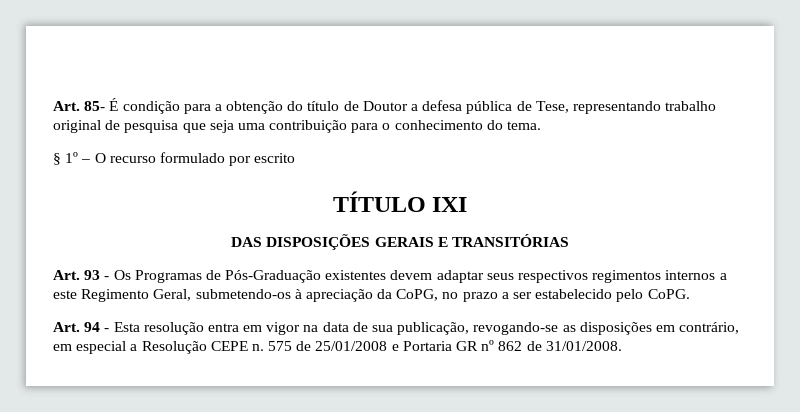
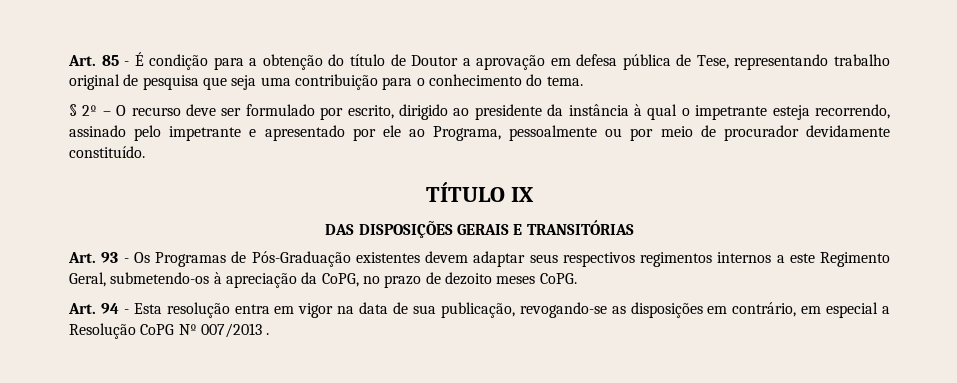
[53,101,106,111] Art. 85- -> [68,55,130,66] Art. 85 -
(419, 107) none -> [476,55,571,70] aprovação em
[65,152,79,163] 1º -> [82,105,98,116] 2º
[159,152,296,166] formulado por escrito -> [186,104,890,120] [69,125,890,141] [69,146,145,158] deve ser formulado por escrito, dirigido ao presidente da instância à qual o impetrante esteja recorrendo, assinado pelo impetrante e apresentado por ele ao Programa, pessoalmente ou por meio de procurador devidamente constituído.
[432,197,468,212] IXI -> [511,187,535,202] IX
[501,289,644,302] a ser estabelecido pelo -> [425,272,536,285] de dezoito meses
[210,340,622,351] CEPE n. 575 de 25/01/2008 e Portaria GR nº 862 de 31/01/2008. -> [140,323,270,338] CoPG Nº 007/2013 .

